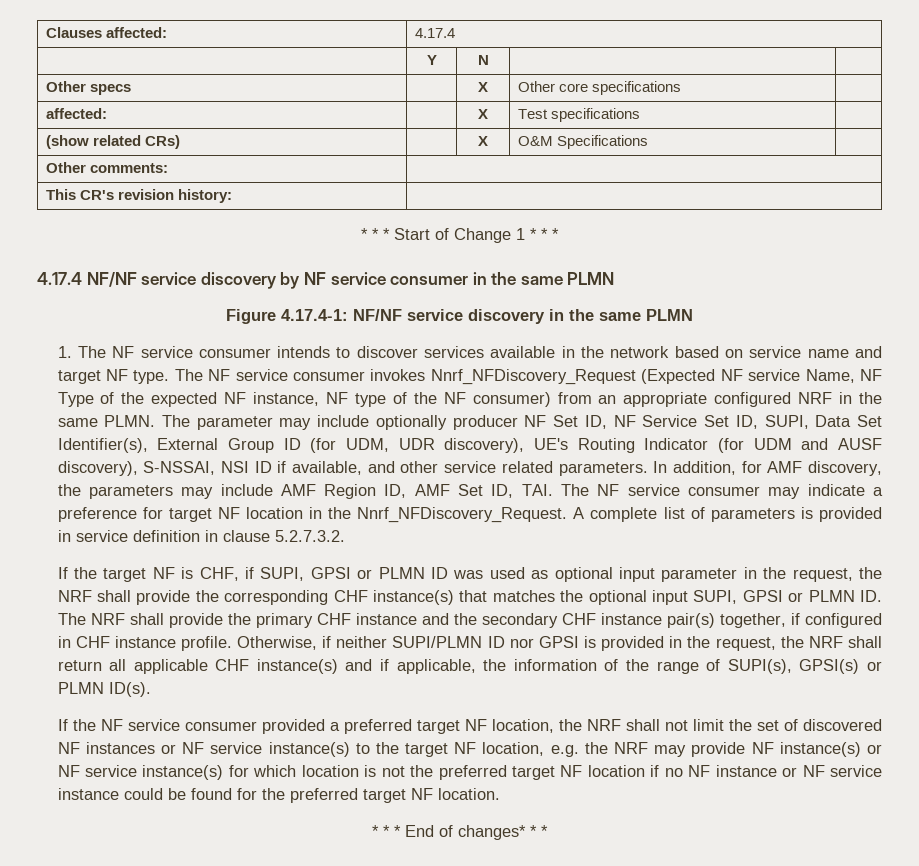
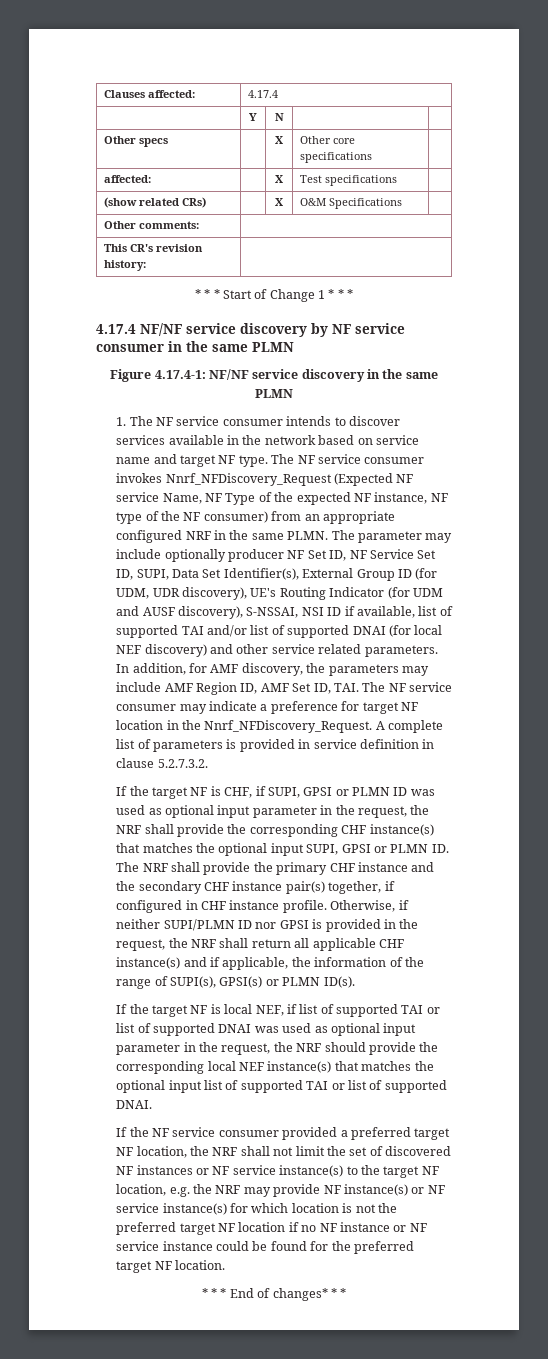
(363, 468) none -> [418,606,453,616] [116,625,443,638] [116,644,207,657] list of supported TAI and/or list of supported DNAI (for local NEF discovery)
(151, 689) none -> [116,1004,440,1017] [116,1023,417,1036] [116,1042,439,1055] [116,1061,434,1074] [116,1080,447,1093] [116,1100,153,1109] // If the target NF is local NEF, if list of supported TAI or list of supported DNAI was used as optional input parameter in the request, the NRF should provide the corresponding local NEF instance(s) that matches the optional input list of supported TAI or list of supported DNAI.

